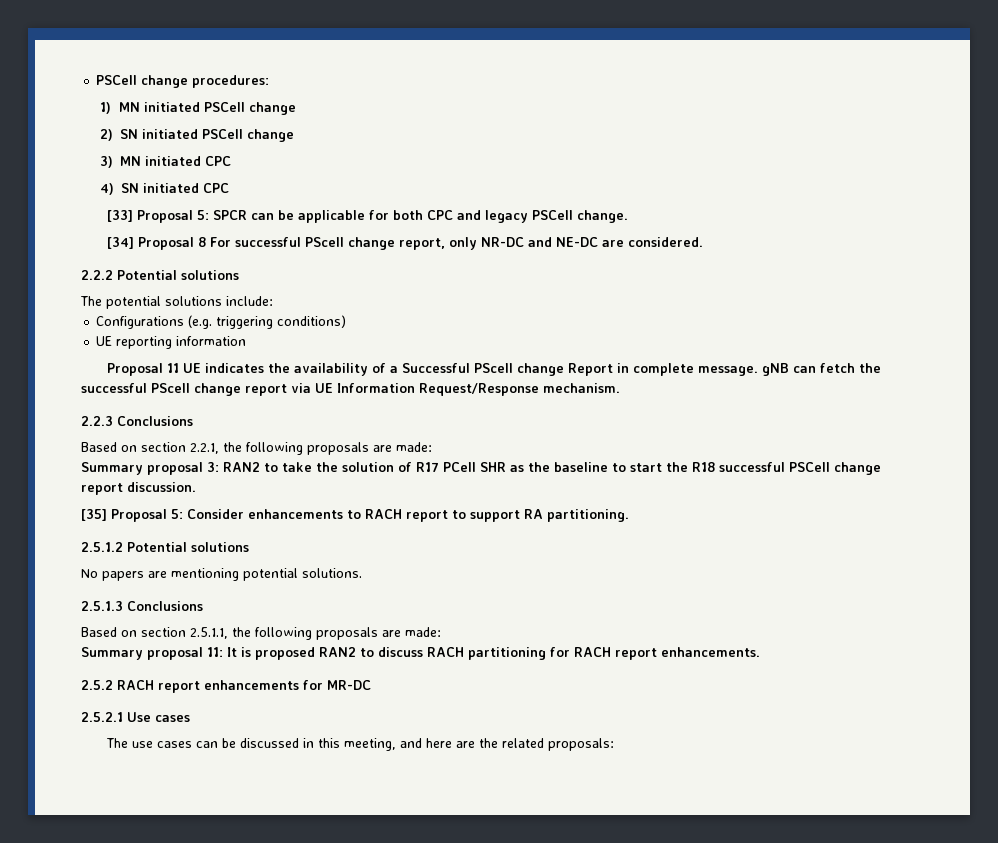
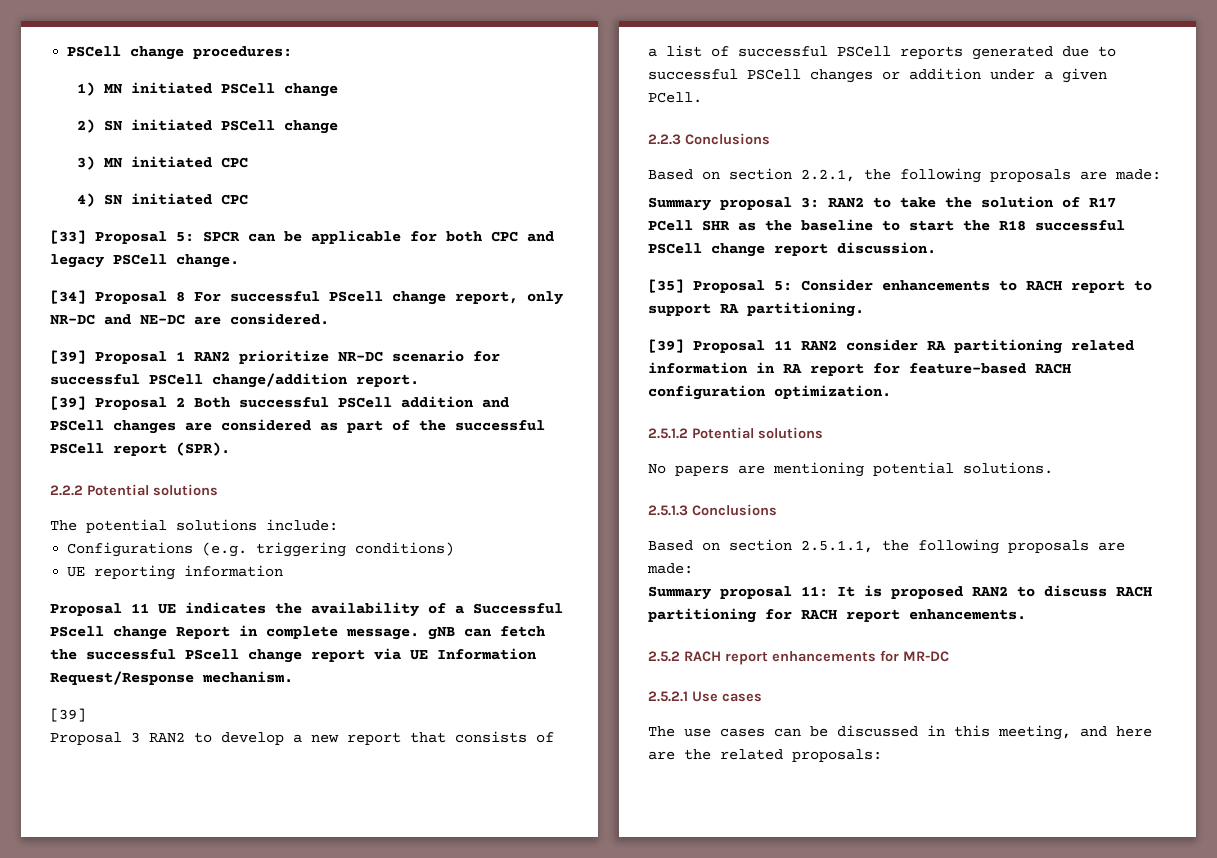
(704, 242) none -> [50,350,500,364] [50,373,419,388] [50,396,509,410] [50,419,545,434] [50,442,230,456] // [39] Proposal 1 RAN2 prioritize NR-DC scenario for successful PSCell change/addition report. // [39] Proposal 2 Both successful PSCell addition and PSCell changes are considered as part of the successful PSCell report (SPR).
(620, 388) none -> [50,708,86,722] [50,731,554,745] [648,45,1116,60] [648,68,1107,83] [648,92,702,103] // [39] // Proposal 3 RAN2 to develop a new report that consists of a list of successful PSCell reports generated due to successful PSCell changes or addition under a given PCell.
(629, 515) none -> [648,339,1134,354] [648,362,1071,376] [648,385,891,400] // [39] Proposal 11 RAN2 consider RA partitioning related information in RA report for feature-based RACH configuration optimization.

